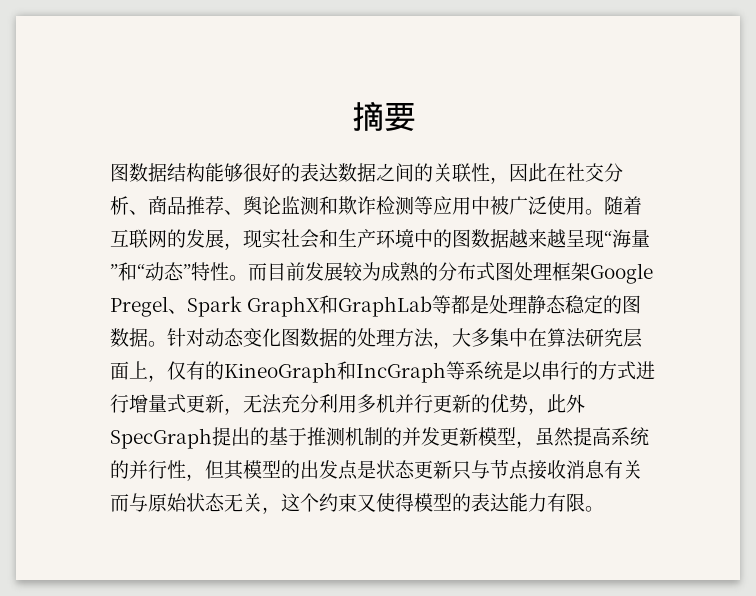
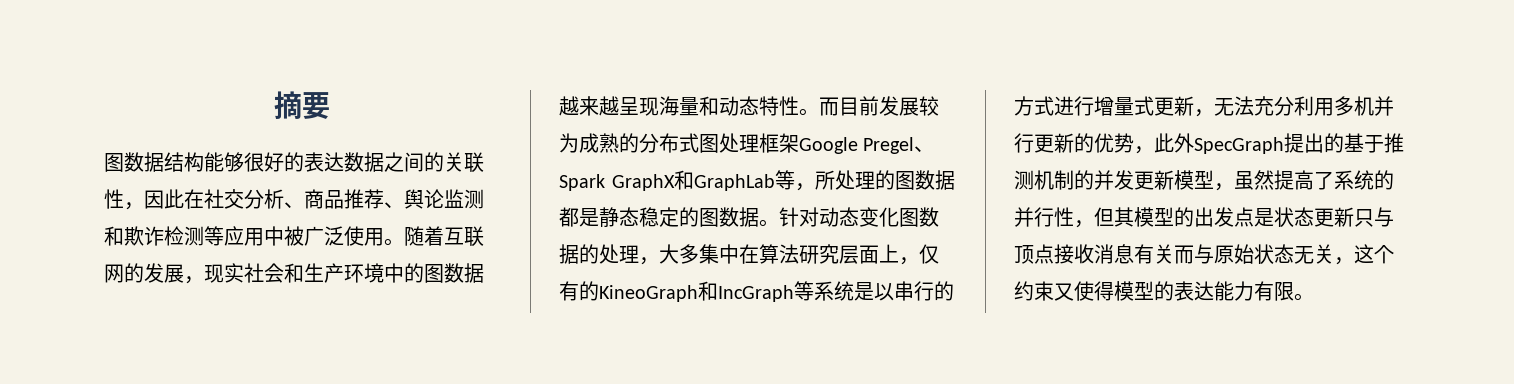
[604,229,650,248] [110,262,191,281] “海量”和“动态” -> [659,96,759,116] 海量和动态
[451,295,528,314] 都是处理 -> [795,170,955,191] [559,207,599,227] ，所处理的图数据都是
[395,328,434,348] 方法 -> (639, 254) none
(611, 436) none -> [1314,171,1334,190] 了
[490,459,509,479] 节 -> [1014,245,1034,264] 顶

